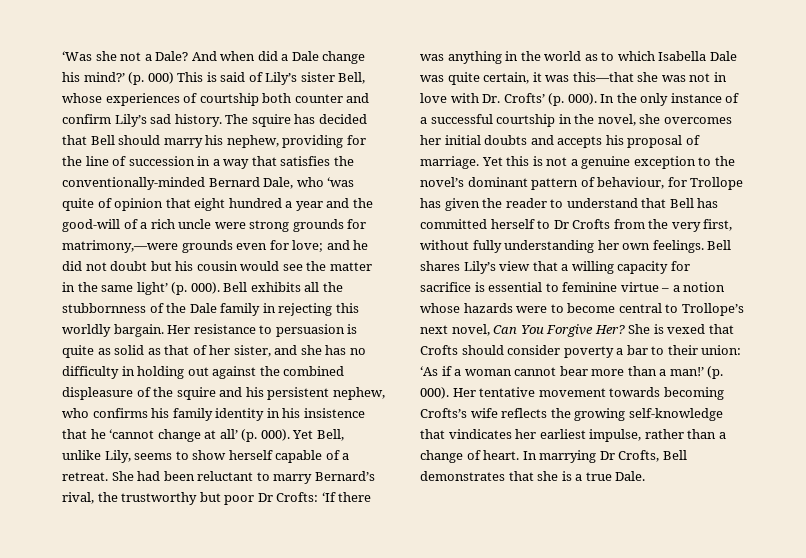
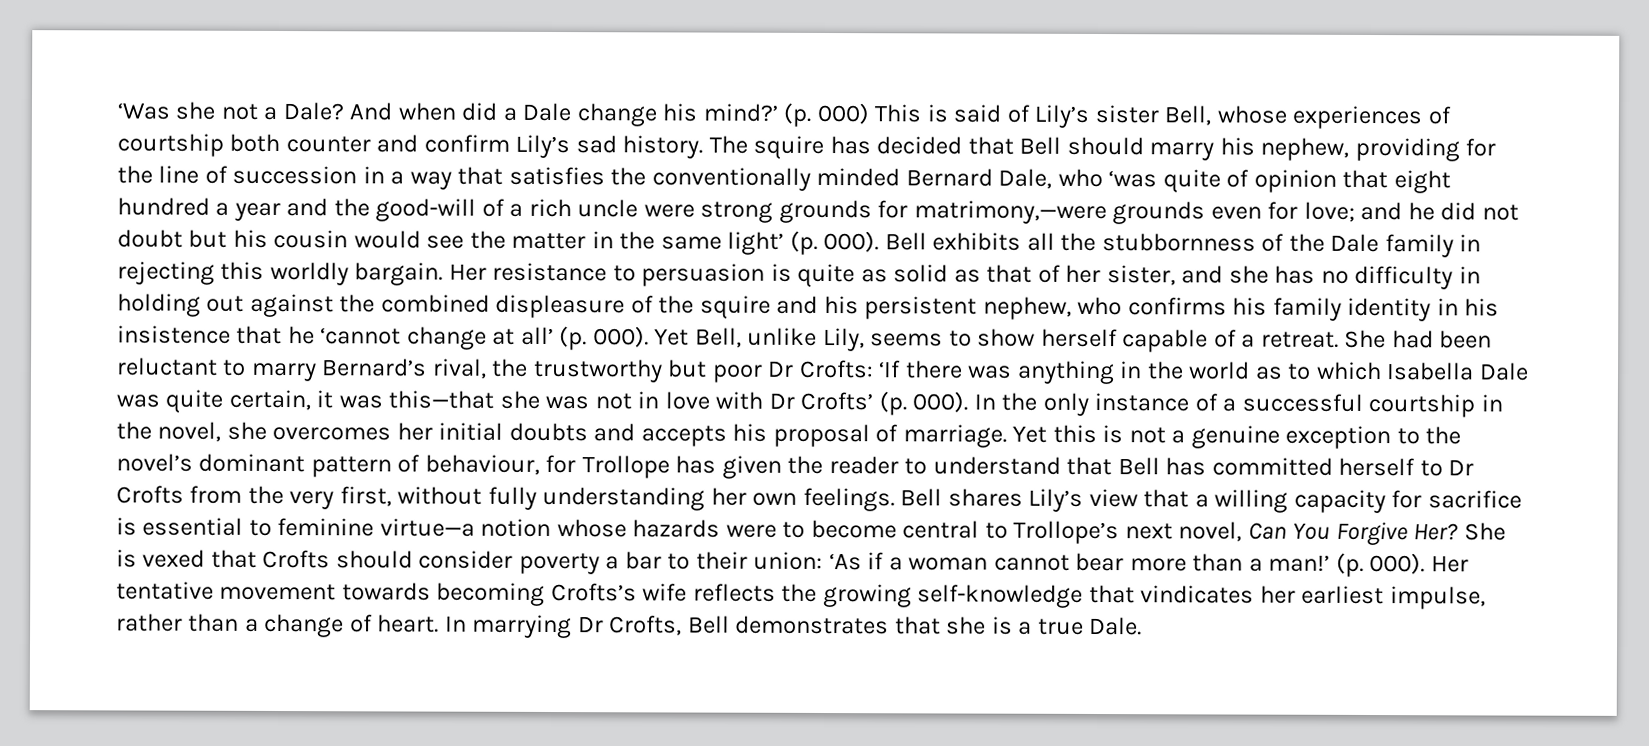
[62,177,205,190] conventionally-minded -> [651,167,901,191] conventionally minded
[482,94,501,103] Dr. -> [768,392,795,409] Dr
[620,282,680,292] virtue – a -> [379,518,475,537] virtue—a

